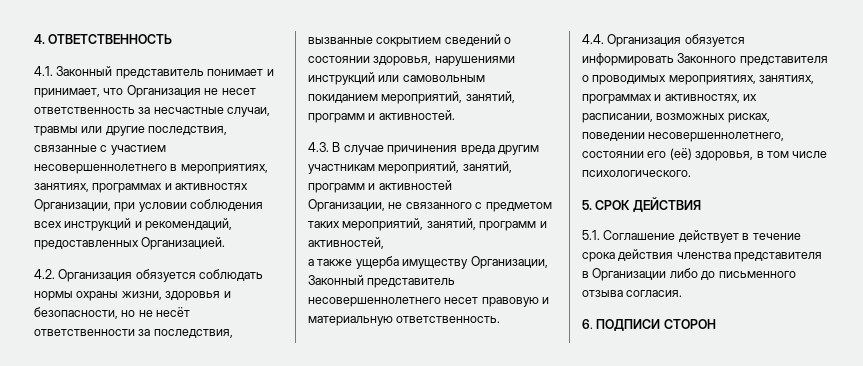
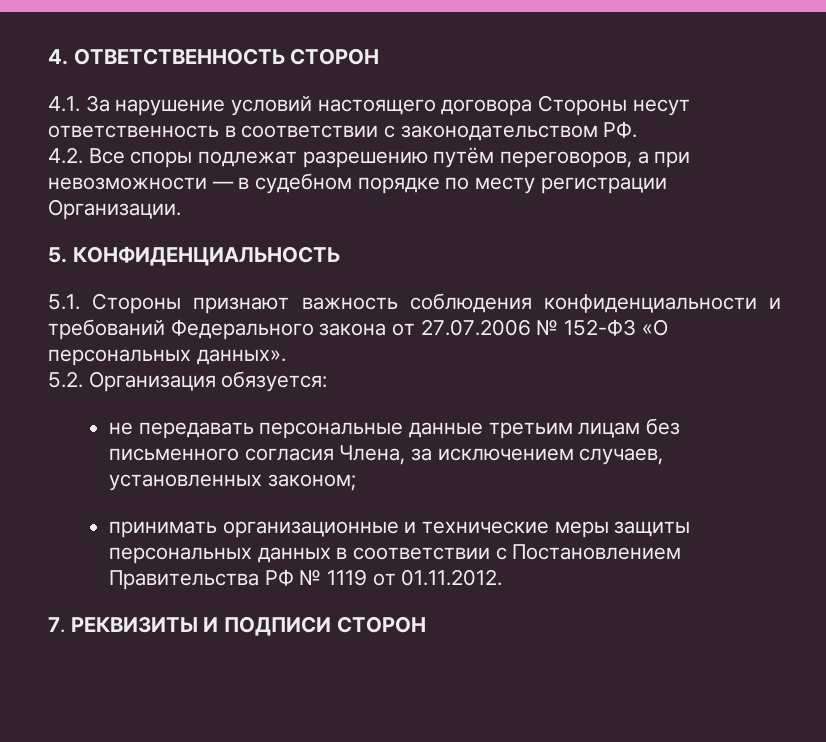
(173, 39) none -> [290,48,380,65] СТОРОН
[56,66,274,79] [34,85,256,98] [34,107,271,117] [34,126,228,136] [34,145,166,155] [34,164,268,174] [34,183,249,193] [34,199,264,212] [34,218,233,231] [34,237,226,250] [34,269,264,282] [34,291,231,301] [34,307,191,319] [34,329,233,338] [308,34,512,47] [308,56,515,66] [308,72,485,85] [308,91,515,104] [308,110,455,123] [308,142,539,155] [308,161,512,174] [308,180,452,193] [308,199,552,212] [308,218,547,231] [308,237,384,249] [308,256,548,269] [308,275,456,288] [308,297,550,307] [308,316,501,326] [582,34,745,47] [582,53,828,66] [582,75,815,85] [582,94,758,104] [582,113,770,123] [582,132,785,142] [582,148,828,161] [582,170,691,177] Законный представитель понимает и принимает, что Организация не несет ответственность за несчастные случаи, травмы или другие последствия, связанные с участием несовершеннолетнего в мероприятиях, занятиях, программах и активностях Организации, при условии соблюдения всех инструкций и рекомендаций, предоставленных Организацией. // 4.2. Организация обязуется соблюдать нормы охраны жизни, здоровья и безопасности, но не несёт ответственности за последствия, вызванные сокрытием сведений о состоянии здоровья, нарушениями инструкций или самовольным покиданием мероприятий, занятий, программ и активностей. // 4.3. В случае причинения вреда другим участникам мероприятий, занятий, программ и активностей // Организации, не связанного с предметом таких мероприятий, занятий, программ и активностей, // а также ущерба имуществу Организации, Законный представитель несовершеннолетнего несет правовую и материальную ответственность. // 4.4. Организация обязуется информировать Законного представителя о проводимых мероприятиях, занятиях, программах и активностях, их расписании, возможных рисках, поведении несовершеннолетнего, состоянии его (её) здоровья, в том числе психологического. -> [85,95,690,116] [48,121,638,141] [48,147,691,168] [48,173,667,194] [48,199,181,220] За нарушение условий настоящего договора Стороны несут ответственность в соответствии с законодательством РФ. // 4.2. Все споры подлежат разрешению путём переговоров, а при невозможности — в судебном порядке по месту регистрации Организации.
[595,197,701,212] СРОК ДЕЙСТВИЯ -> [72,246,340,266] КОНФИДЕНЦИАЛЬНОСТЬ
[603,230,801,243] [582,249,823,262] [582,268,796,281] [582,290,683,297] [582,319,593,329] Соглашение действует в течение срока действия членства представителя в Организации либо до письменного отзыва согласия. // 6. -> [92,293,781,314] [48,319,668,340] [48,349,286,366] [48,371,328,392] [108,418,680,439] [108,445,664,465] [108,474,356,491] [108,521,691,538] [108,544,682,564] [108,569,503,590] [48,616,219,633] Стороны признают важность соблюдения конфиденциальности и требований Федерального закона от 27.07.2006 № 152-ФЗ «О персональных данных». // 5.2. Организация обязуется: // не передавать персональные данные третьим лицам без письменного согласия Члена, за исключением случаев, установленных законом; // принимать организационные и технические меры защиты персональных данных в соответствии с Постановлением Правительства РФ № 1119 от 01.11.2012. // 7. РЕКВИЗИТЫ И

